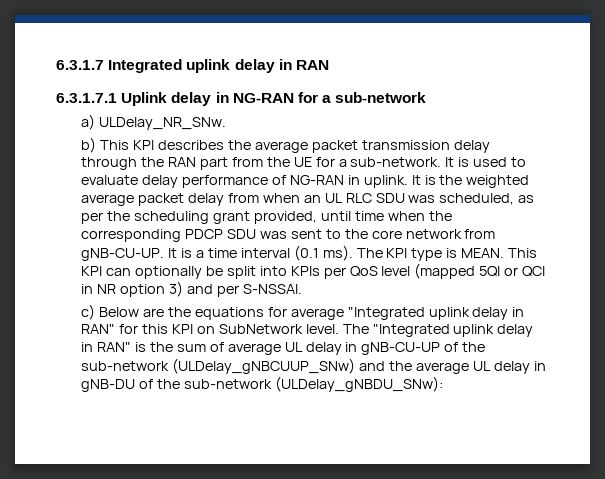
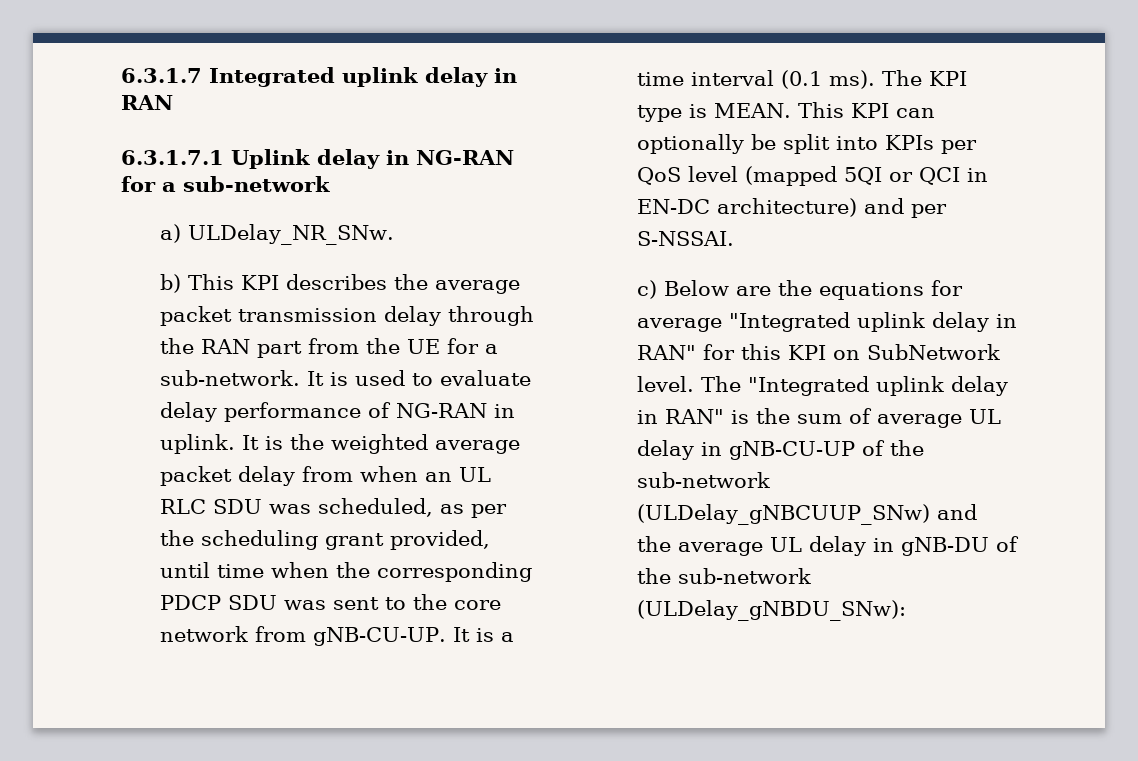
[97,281,183,297] NR option 3) -> [636,198,857,217] EN-DC architecture)

